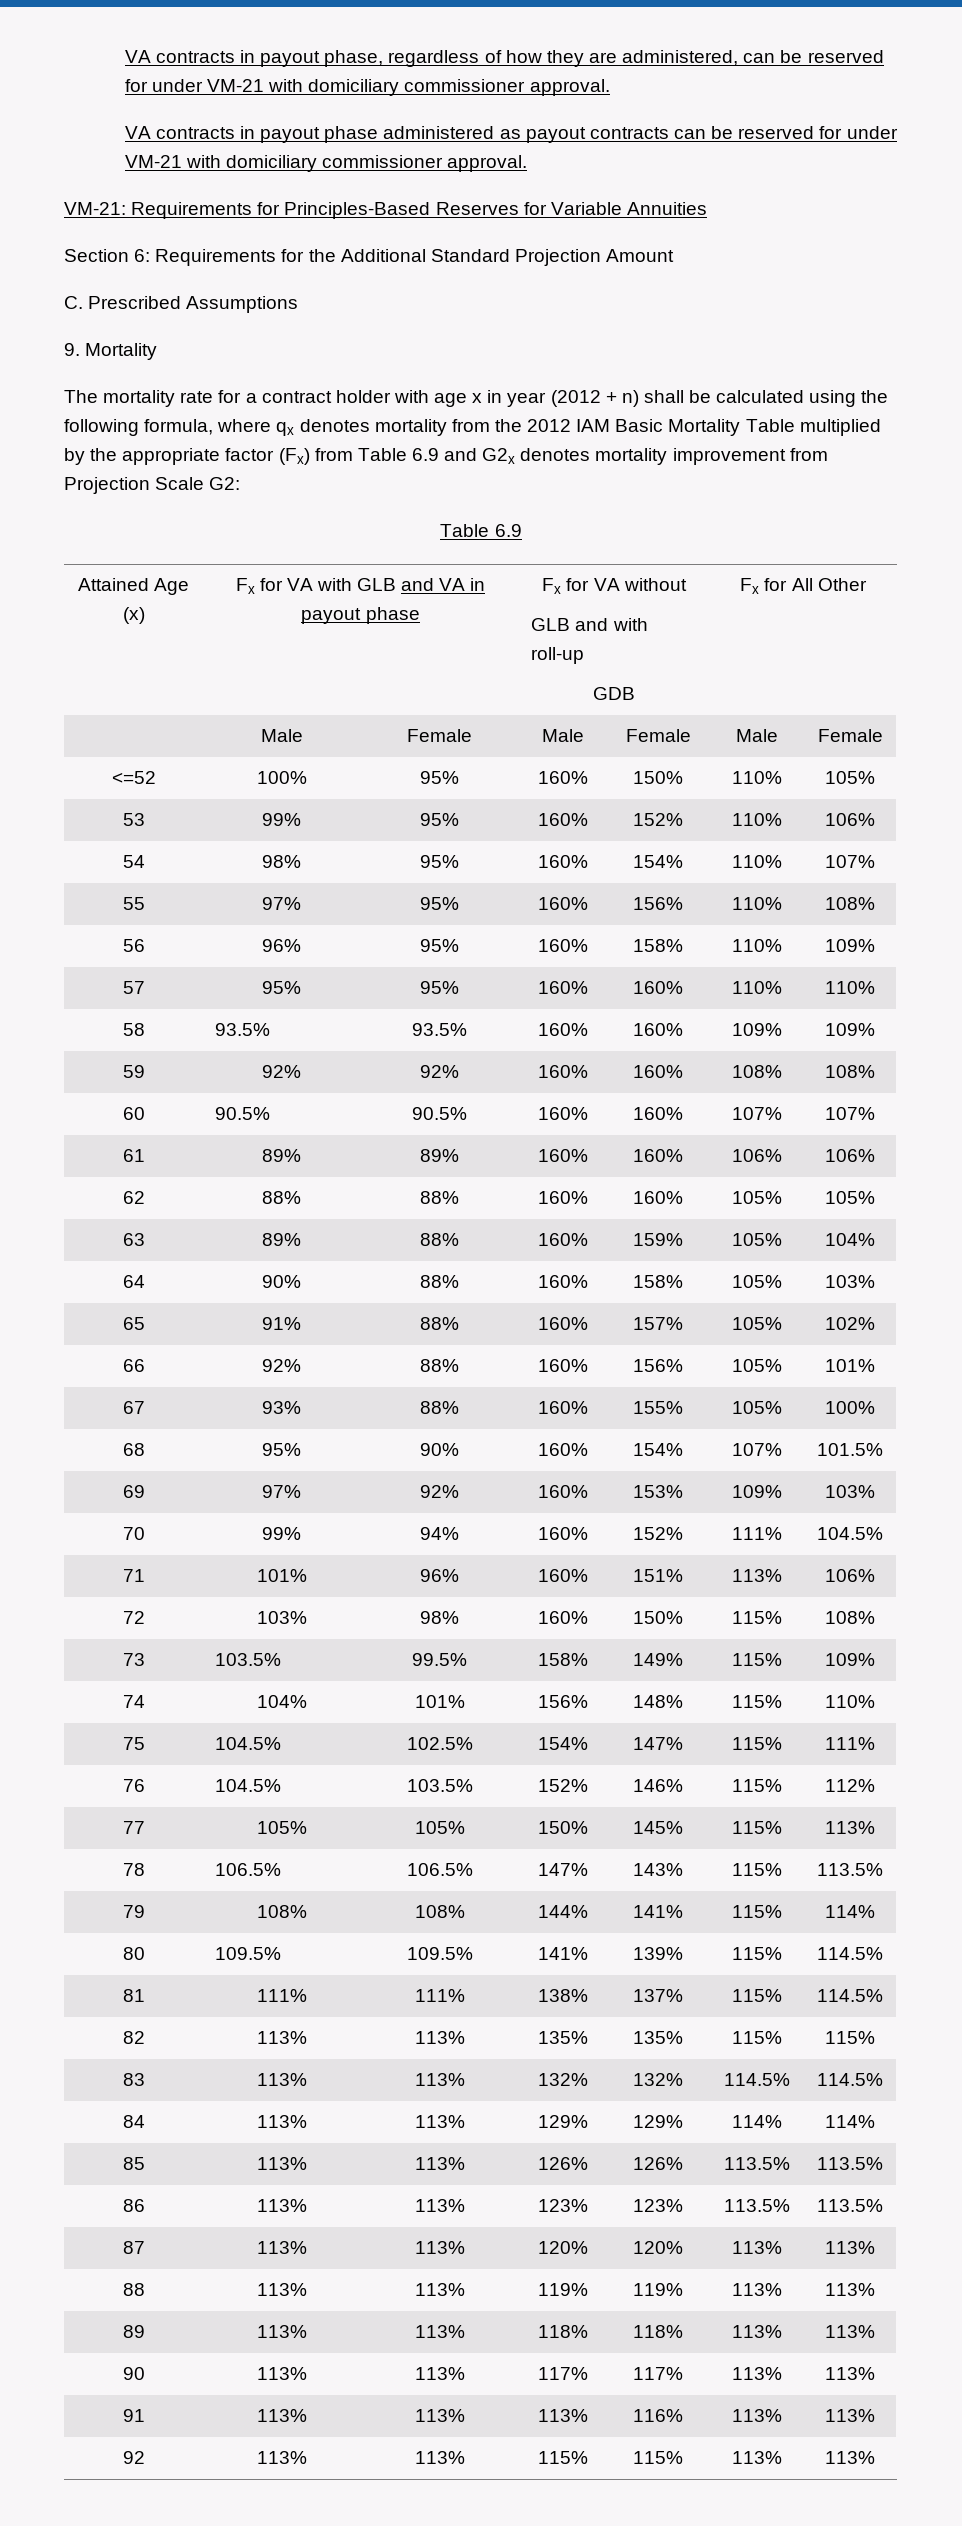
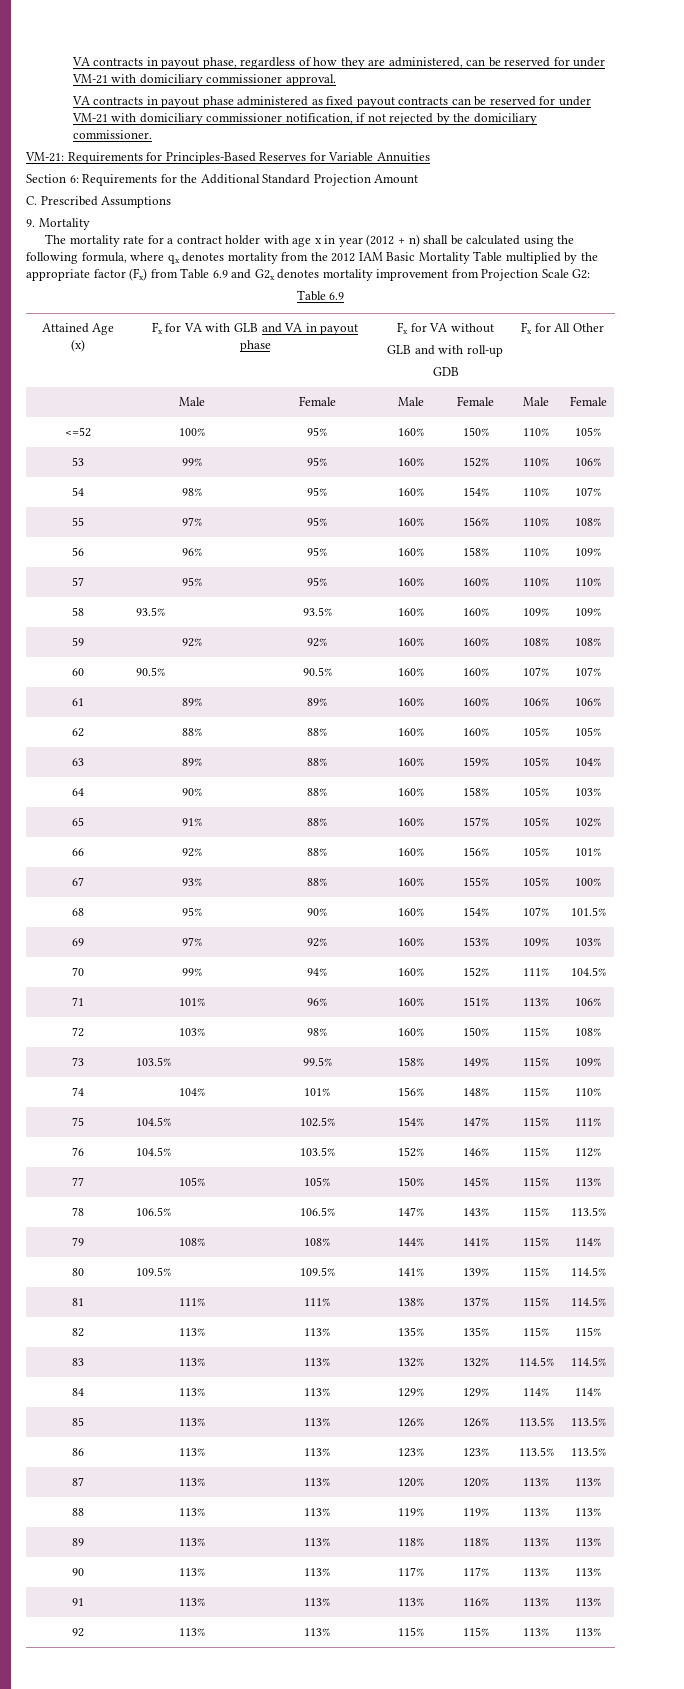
(521, 134) none -> [326,96,354,106] fixed
[447,155,528,172] approval. -> [285,113,537,125] [72,130,152,139] notification, if not rejected by the domiciliary commissioner.

